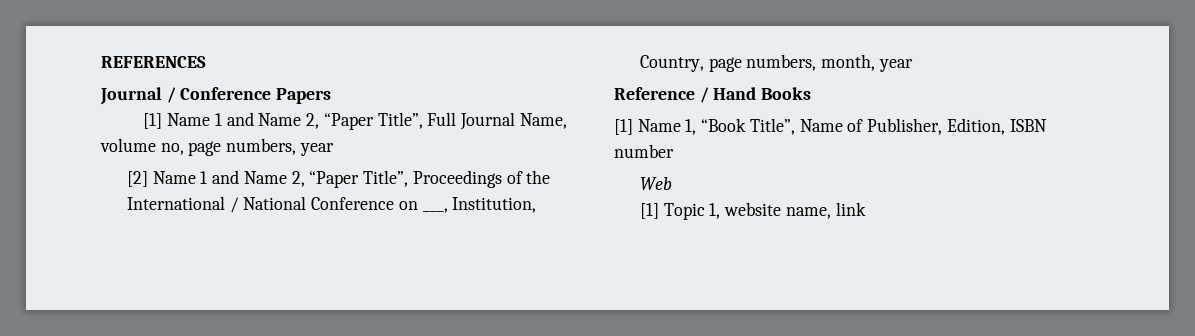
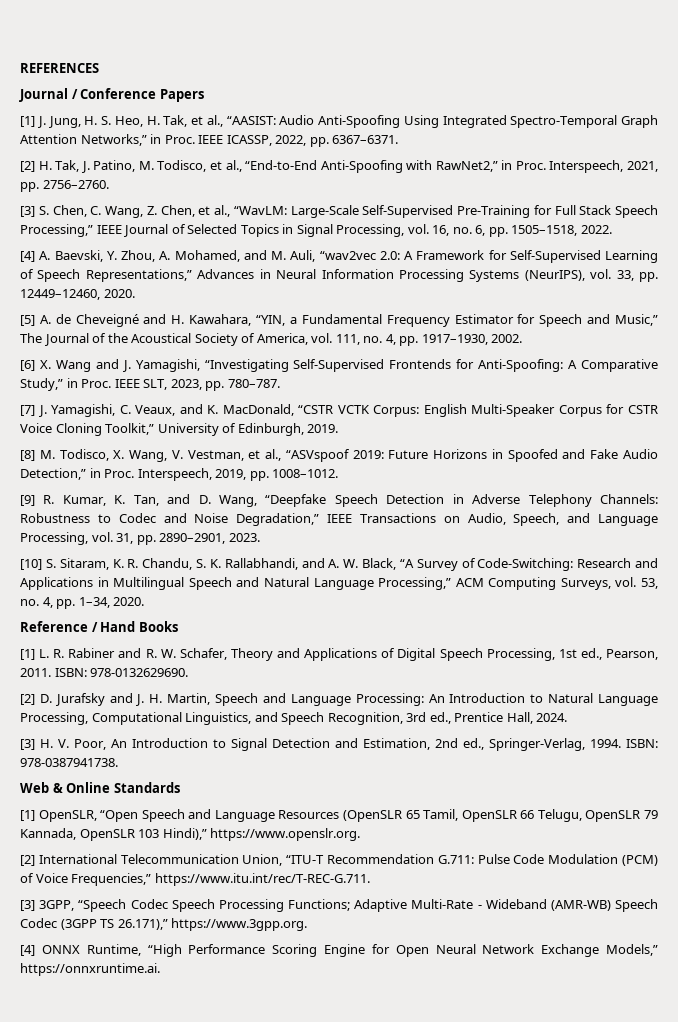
[167,112,567,130] [100,138,334,156] [127,170,551,188] [127,196,537,213] [640,54,913,72] Name 1 and Name 2, “Paper Title”, Full Journal Name, volume no, page numbers, year // [2] Name 1 and Name 2, “Paper Title”, Proceedings of the International / National Conference on ___, Institution, Country, page numbers, month, year -> [36,115,658,128] [20,134,399,147] [20,160,658,173] [20,180,109,192] [20,205,658,218] [20,224,612,237] [20,250,658,263] [20,269,658,282] [20,289,135,300] [20,314,659,327] [20,333,523,346] [20,359,658,372] [20,378,280,391] [20,404,658,417] [20,423,339,436] [20,449,658,462] [20,468,339,481] [20,494,659,507] [20,513,658,526] [20,532,260,545] [20,558,658,571] [20,577,659,590] [20,597,145,609] J. Jung, H. S. Heo, H. Tak, et al., “AASIST: Audio Anti-Spoofing Using Integrated Spectro-Temporal Graph Attention Networks,” in Proc. IEEE ICASSP, 2022, pp. 6367–6371. // [2] H. Tak, J. Patino, M. Todisco, et al., “End-to-End Anti-Spoofing with RawNet2,” in Proc. Interspeech, 2021, pp. 2756–2760. // [3] S. Chen, C. Wang, Z. Chen, et al., “WavLM: Large-Scale Self-Supervised Pre-Training for Full Stack Speech Processing,” IEEE Journal of Selected Topics in Signal Processing, vol. 16, no. 6, pp. 1505–1518, 2022. // [4] A. Baevski, Y. Zhou, A. Mohamed, and M. Auli, “wav2vec 2.0: A Framework for Self-Supervised Learning of Speech Representations,” Advances in Neural Information Processing Systems (NeurIPS), vol. 33, pp. 12449–12460, 2020. // [5] A. de Cheveigné and H. Kawahara, “YIN, a Fundamental Frequency Estimator for Speech and Music,” The Journal of the Acoustical Society of America, vol. 111, no. 4, pp. 1917–1930, 2002. // [6] X. Wang and J. Yamagishi, “Investigating Self-Supervised Frontends for Anti-Spoofing: A Comparative Study,” in Proc. IEEE SLT, 2023, pp. 780–787. // [7] J. Yamagishi, C. Veaux, and K. MacDonald, “CSTR VCTK Corpus: English Multi-Speaker Corpus for CSTR Voice Cloning Toolkit,” University of Edinburgh, 2019. // [8] M. Todisco, X. Wang, V. Vestman, et al., “ASVspoof 2019: Future Horizons in Spoofed and Fake Audio Detection,” in Proc. Interspeech, 2019, pp. 1008–1012. // [9] R. Kumar, K. Tan, and D. Wang, “Deepfake Speech Detection in Adverse Telephony Channels: Robustness to Codec and Noise Degradation,” IEEE Transactions on Audio, Speech, and Language Processing, vol. 31, pp. 2890–2901, 2023. // [10] S. Sitaram, K. R. Chandu, S. K. Rallabhandi, and A. W. Black, “A Survey of Code-Switching: Research and Applications in Multilingual Speech and Natural Language Processing,” ACM Computing Surveys, vol. 53, no. 4, pp. 1–34, 2020.
[637,118,1047,135] [614,144,674,158] [640,177,673,190] [640,202,866,220] Name 1, “Book Title”, Name of Publisher, Edition, ISBN number // Web // [1] Topic 1, website name, link -> [39,648,659,661] [20,668,189,677] [20,693,659,706] [20,712,568,725] [20,738,658,751] [20,758,118,767] [20,782,180,793] [20,809,658,822] [20,828,361,841] [20,854,658,866] [20,873,370,886] [20,899,658,912] [20,918,308,931] [20,944,658,957] [20,963,160,976] L. R. Rabiner and R. W. Schafer, Theory and Applications of Digital Speech Processing, 1st ed., Pearson, 2011. ISBN: 978-0132629690. // [2] D. Jurafsky and J. H. Martin, Speech and Language Processing: An Introduction to Natural Language Processing, Computational Linguistics, and Speech Recognition, 3rd ed., Prentice Hall, 2024. // [3] H. V. Poor, An Introduction to Signal Detection and Estimation, 2nd ed., Springer-Verlag, 1994. ISBN: 978-0387941738. // Web & Online Standards // [1] OpenSLR, “Open Speech and Language Resources (OpenSLR 65 Tamil, OpenSLR 66 Telugu, OpenSLR 79 Kannada, OpenSLR 103 Hindi),” https://www.openslr.org. // [2] International Telecommunication Union, “ITU-T Recommendation G.711: Pulse Code Modulation (PCM) of Voice Frequencies,” https://www.itu.int/rec/T-REC-G.711. // [3] 3GPP, “Speech Codec Speech Processing Functions; Adaptive Multi-Rate - Wideband (AMR-WB) Speech Codec (3GPP TS 26.171),” https://www.3gpp.org. // [4] ONNX Runtime, “High Performance Scoring Engine for Open Neural Network Exchange Models,” https://onnxruntime.ai.

